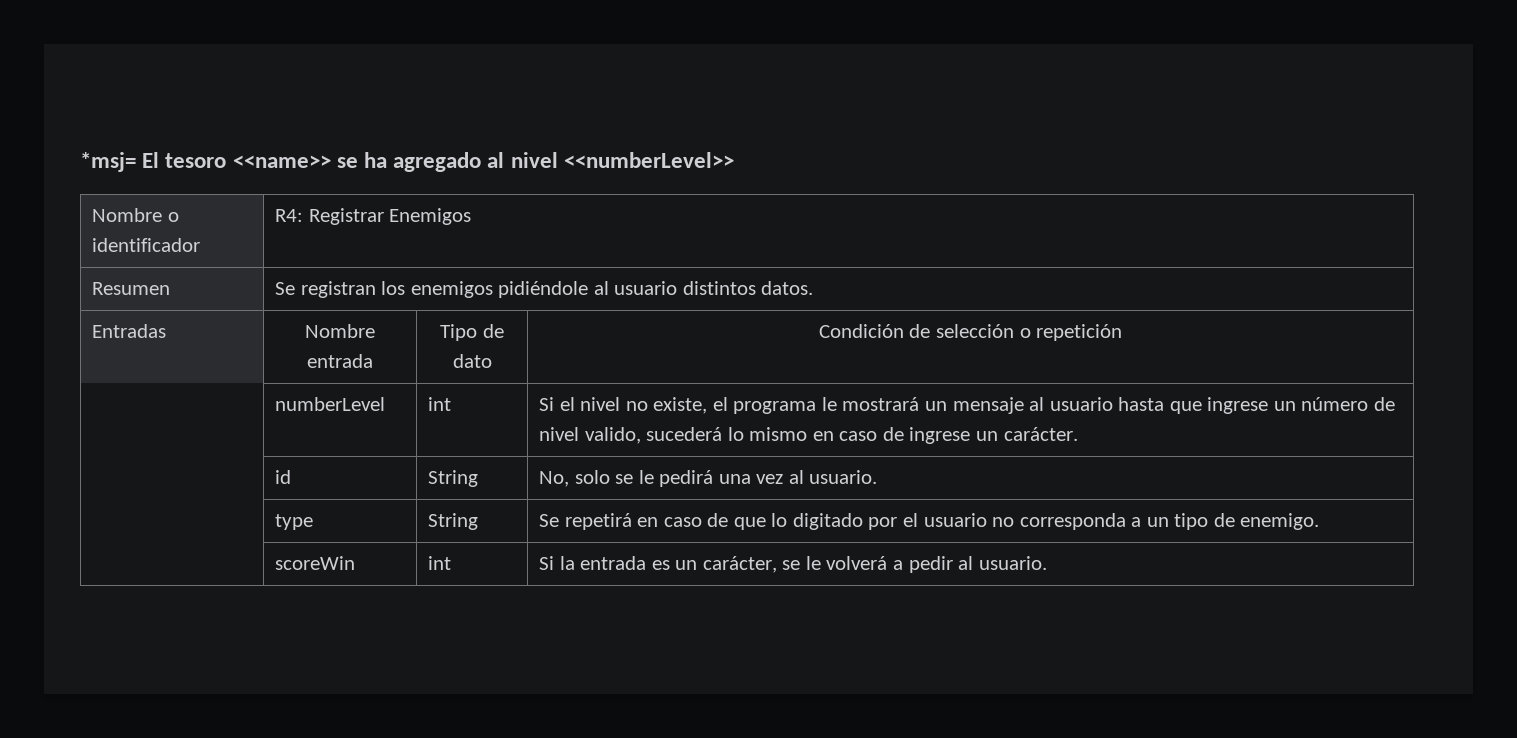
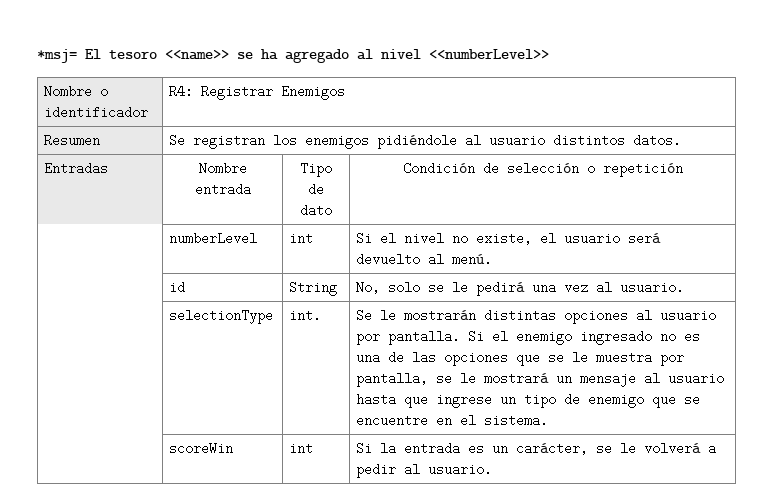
[733,397,1395,414] [539,427,1078,444] programa le mostrará un mensaje al usuario hasta que ingrese un número de nivel valido, sucederá lo mismo en caso de ingrese un carácter. -> [564,232,662,245] [356,253,493,266] usuario será devuelto al menú.
[275,514,314,530] [428,513,479,530] [539,513,1320,530] type | String | Se repetirá en caso de que lo digitado por el usuario no corresponda a un tipo de enemigo. -> [169,309,274,324] [289,309,322,322] [356,309,717,324] [356,330,701,345] [356,351,685,366] [356,372,725,387] [356,393,701,408] [356,414,549,427] selectionType | int. | Se le mostrarán distintas opciones al usuario por pantalla. Si el enemigo ingresado no es una de las opciones que se le muestra por pantalla, se le mostrará un mensaje al usuario hasta que ingrese un tipo de enemigo que se encuentre en el sistema.

